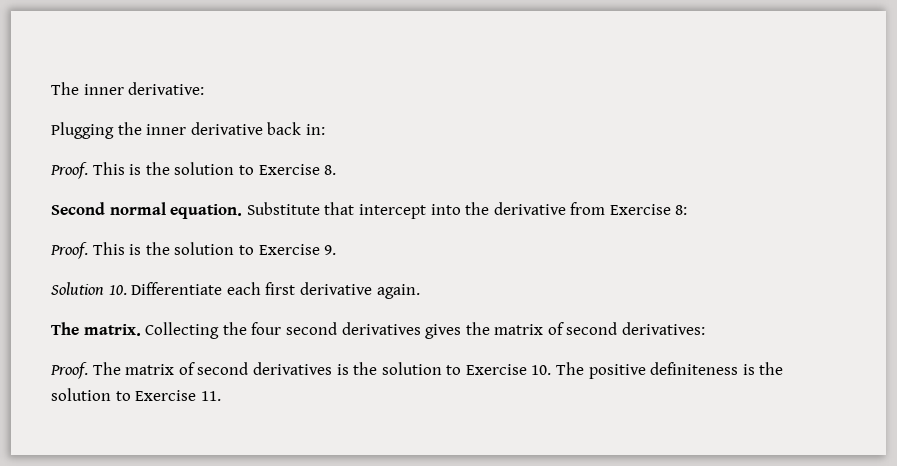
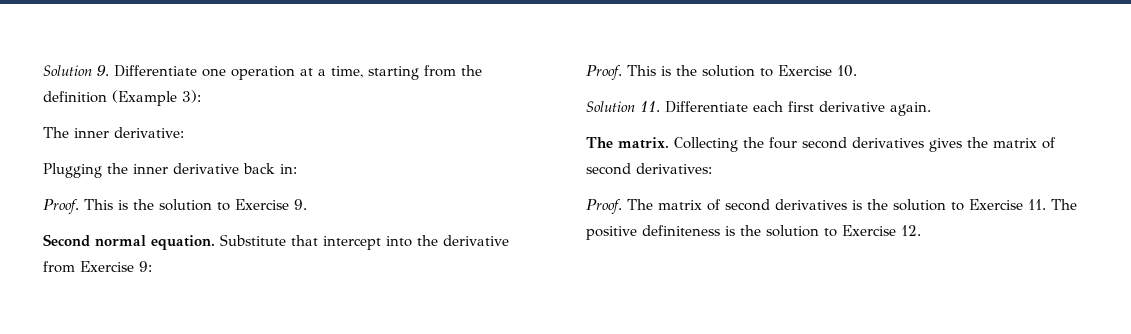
(51, 88) none -> [43,65,482,80] [43,90,201,106] Solution 9. Differentiate one operation at a time, starting from the definition (Example 3): //
[324,165,337,175] 8. -> [294,199,307,210] 9.
[675,205,688,215] [50,242,337,259] [51,282,127,295] 8: // Proof. This is the solution to Exercise 9. // Solution 10. -> [139,261,152,272] [586,65,857,80] [586,101,660,112] 9: // Proof. This is the solution to Exercise 10. // Solution 11.
[531,365,552,375] 10. -> [1028,199,1046,210] 11.
[200,391,221,401] 11. -> [901,225,921,236] 12.

